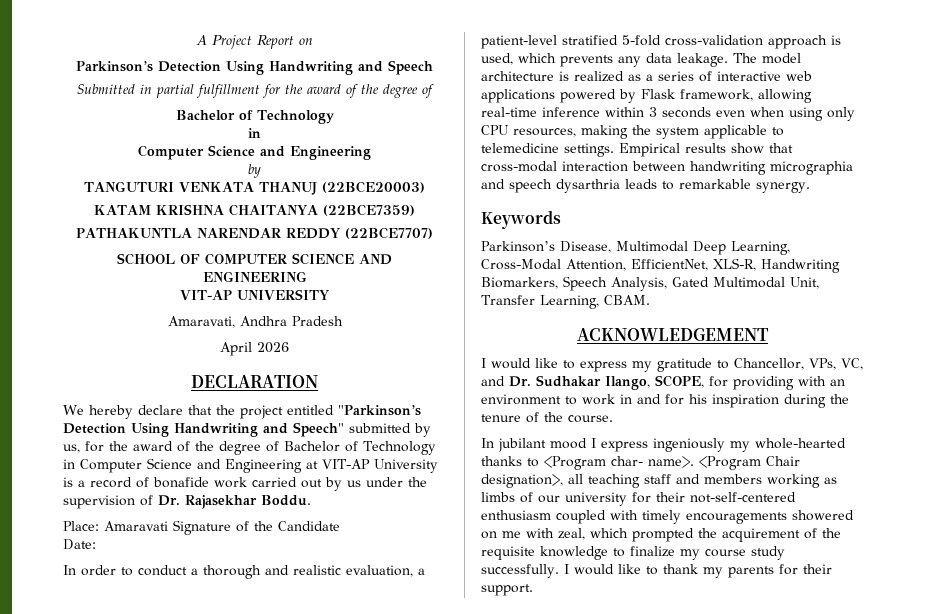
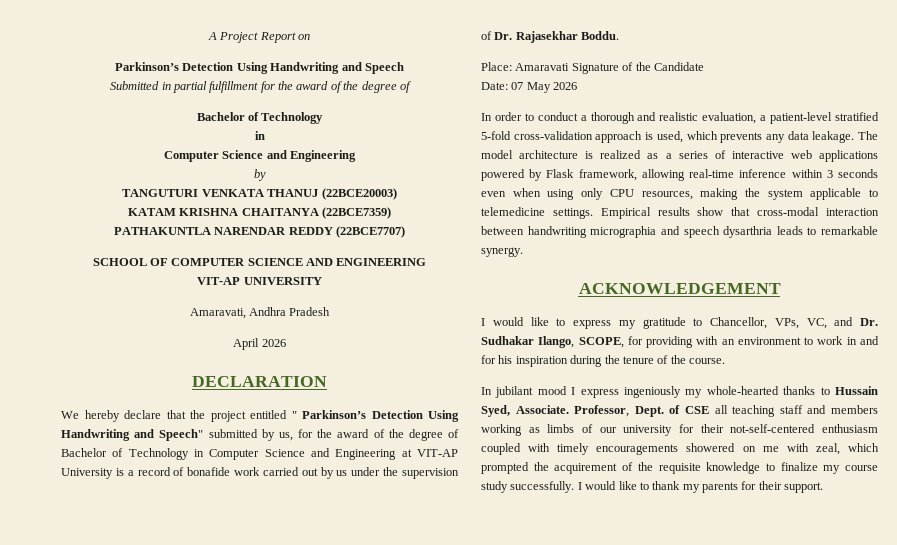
[338,405,421,416] "Parkinson’s -> [291,410,366,419] " Parkinson’s
(96, 544) none -> [511,82,578,93] 07 May 2026
[481,210,561,229] [481,241,790,255] [481,258,840,273] [481,276,819,291] [481,295,650,309] // Keywords // Parkinson’s Disease, Multimodal Deep Learning, Cross-Modal Attention, EfficientNet, XLS-R, Handwriting Biomarkers, Speech Analysis, Gated Multimodal Unit, Transfer Learning, CBAM. -> (523, 252) none
[544,456,800,470] [481,474,563,488] <Program char- name>. <Program Chair designation>, -> [835,386,878,395] [481,405,709,417] Hussain Syed, Associate. Professor, Dept. of CSE

